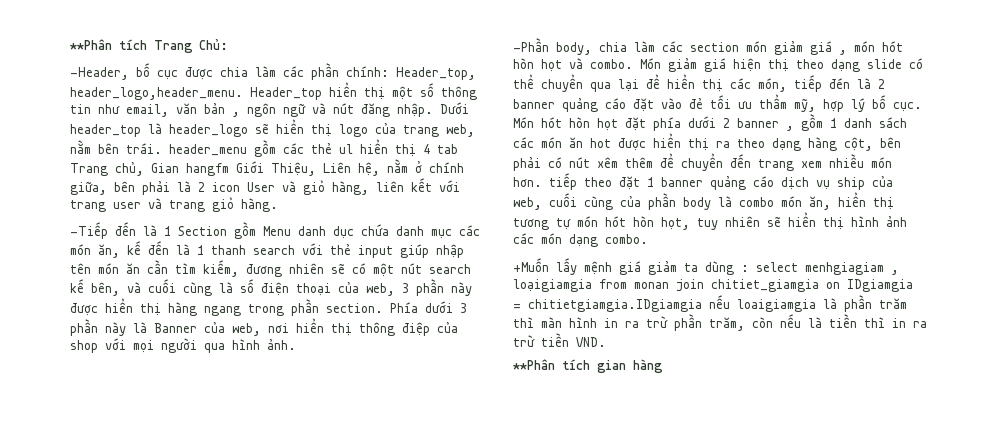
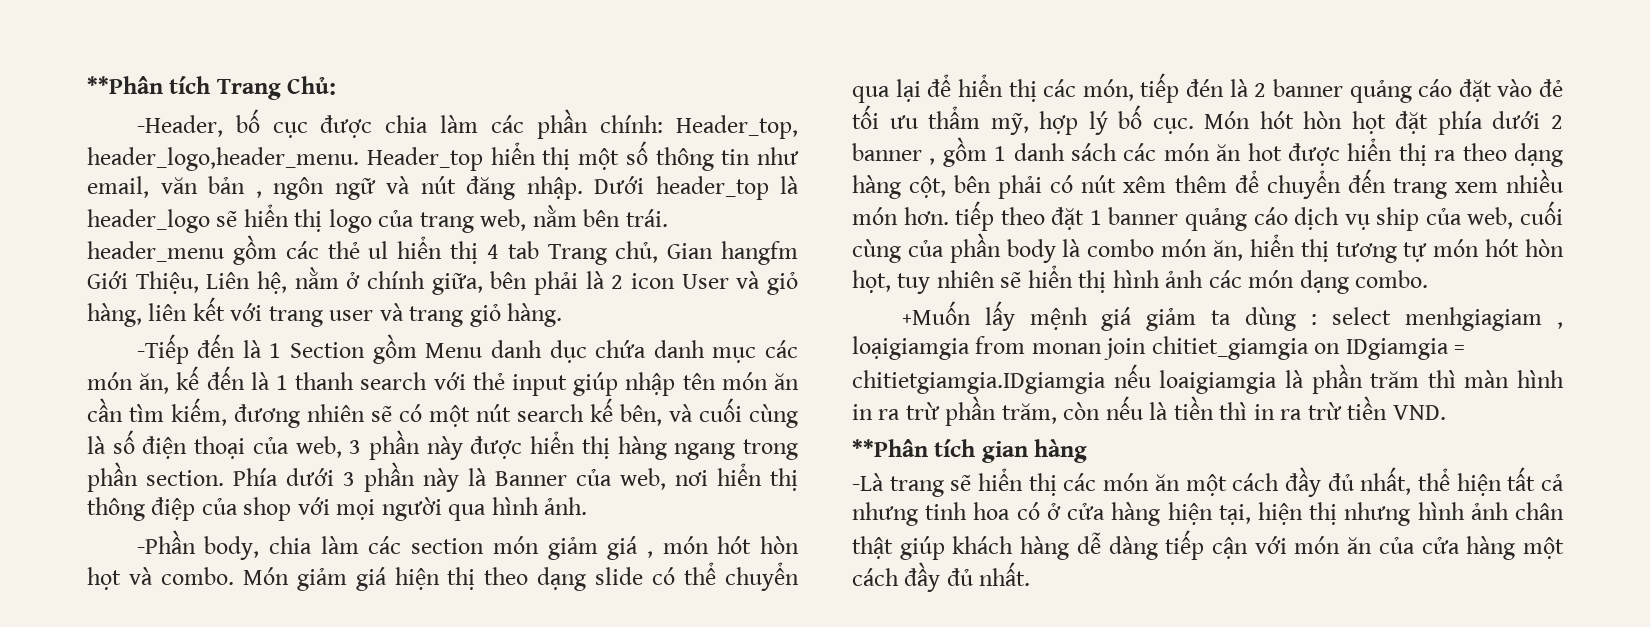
(663, 366) none -> [852,467,1564,497] [852,502,1564,526] [852,530,1564,560] [852,562,1031,592] // -Là trang sẽ hiển thị các món ăn một cách đầy đủ nhất, thể hiện tất cả nhưng tinh hoa có ở cửa hàng hiện tại, hiện thị nhưng hình ảnh chân thật giúp khách hàng dễ dàng tiếp cận với món ăn của cửa hàng một cách đầy đủ nhất.

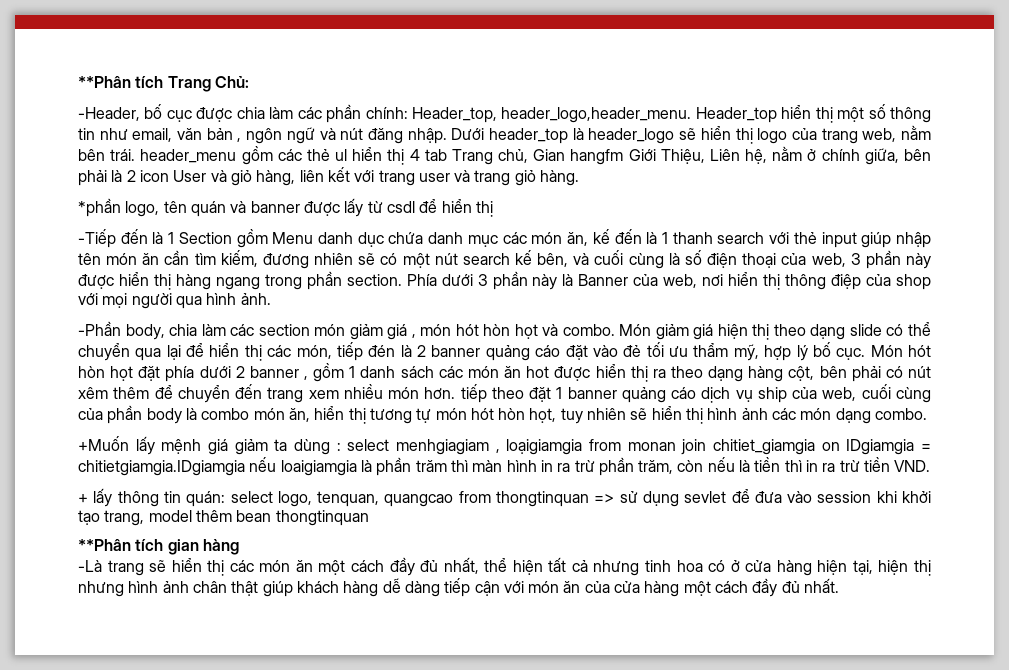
(563, 315) none -> [78,198,493,217] // *phần logo, tên quán và banner được lấy từ csdl để hiển thị
(1446, 412) none -> [78,488,931,507] [78,510,369,526] // + lấy thông tin quán: select logo, tenquan, quangcao from thongtinquan => sử dụng sevlet để đưa vào session khi khởi tạo trang, model thêm bean thongtinquan

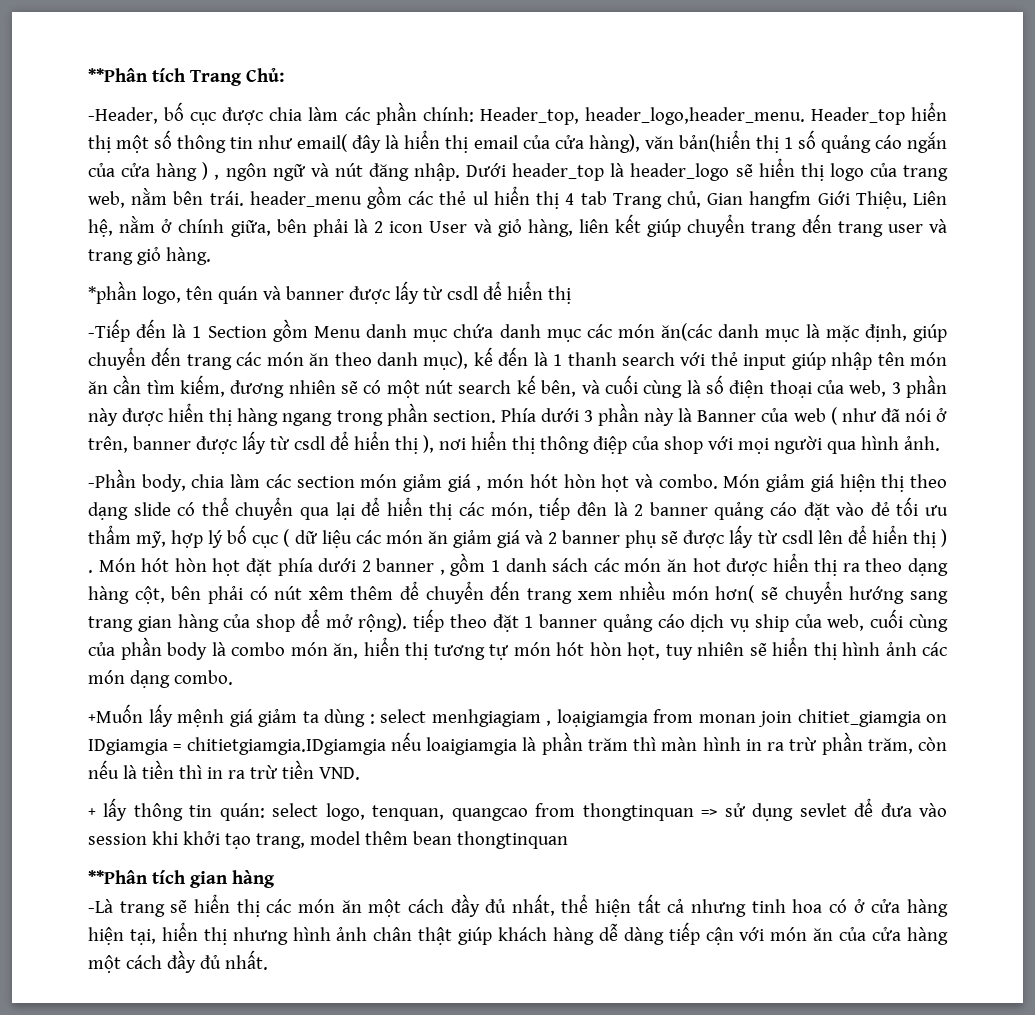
[132,128,233,142] email, văn bản -> [297,130,947,153] [88,162,209,181] email( đây là hiển thị email của cửa hàng), văn bản(hiển thị 1 số quảng cáo ngắn của cửa hàng )
[354,170,375,182] với -> [647,214,832,237] giúp chuyển trang đến
[357,232,384,247] dục -> [413,329,448,342] mục
[567,232,589,246] ăn, -> [661,323,947,342] [88,347,469,370] ăn(các danh mục là mặc định, giúp chuyển đến trang các món ăn theo danh mục),
[663,274,698,288] web, -> [793,407,948,425] [88,431,434,454] web ( như đã nói ở trên, banner được lấy từ csdl để hiển thị ),
[368,345,396,357] đén -> [576,502,607,516] đên
[836,348,866,360] cục. -> [252,525,947,548] [88,570,93,573] cục ( dữ liệu các món ăn giảm giá và 2 banner phụ sẽ được lấy từ csdl lên để hiển thị ) .
[424,387,456,399] hơn. -> [715,581,949,604] [88,609,408,632] hơn( sẽ chuyển hướng sang trang gian hàng của shop để mở rộng).
[878,560,909,575] hiện -> [161,922,198,941] hiển

